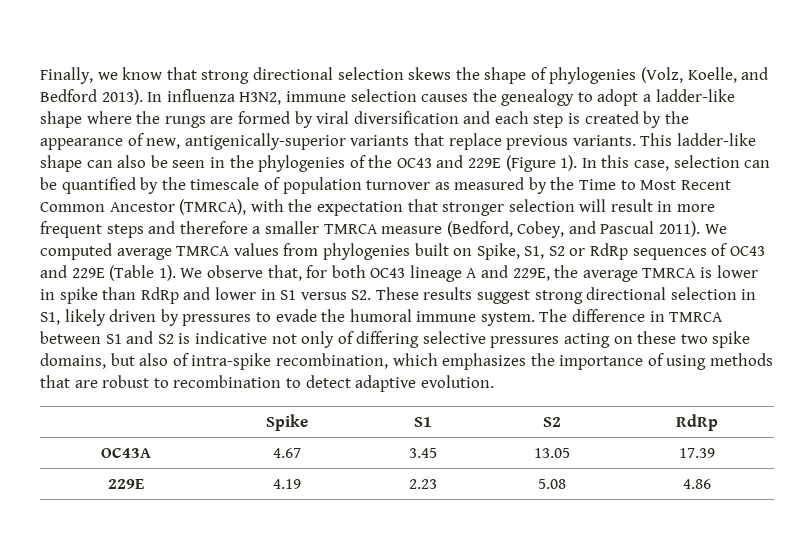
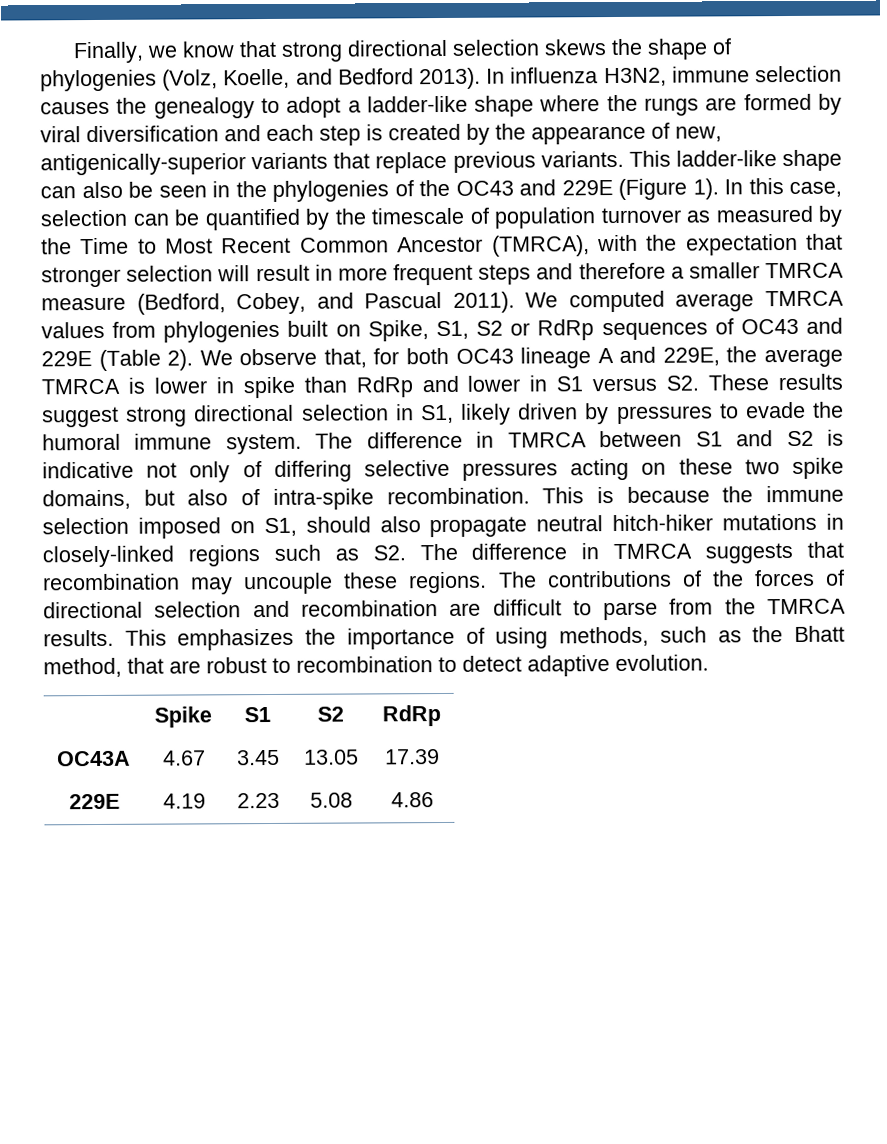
[158,265,176,281] 1). -> [167,349,194,371] 2).
[275,353,438,369] recombination, which -> [386,485,845,505] [42,513,844,539] [42,541,844,568] [43,569,846,595] [43,598,846,621] [43,629,167,647] recombination. This is because the immune selection imposed on S1, should also propagate neutral hitch-hiker mutations in closely-linked regions such as S2. The difference in TMRCA suggests that recombination may uncouple these regions. The contributions of the forces of directional selection and recombination are difficult to parse from the TMRCA results. This
[710,353,774,366] methods -> [559,625,846,647] [43,657,122,678] methods, such as the Bhatt method,

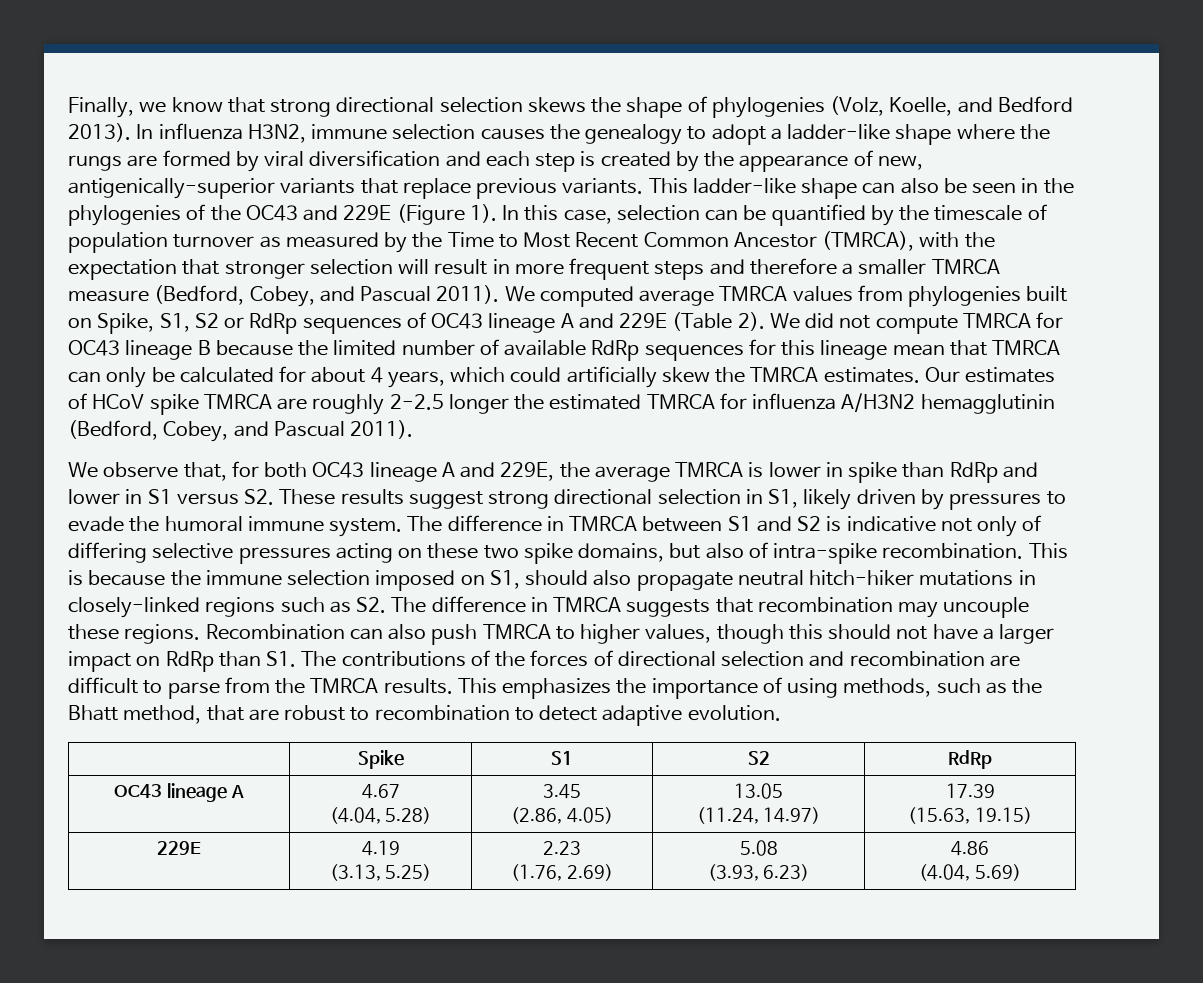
(799, 326) none -> [488,313,574,333] lineage A
(233, 358) none -> [805,312,1064,334] [68,339,1061,361] [68,366,1056,388] [68,393,1055,415] [68,420,414,442] [68,462,98,478] did not compute TMRCA for OC43 lineage B because the limited number of available RdRp sequences for this lineage mean that TMRCA can only be calculated for about 4 years, which could artificially skew the TMRCA estimates. Our estimates of HCoV spike TMRCA are roughly 2-2.5 longer the estimated TMRCA for influenza A/H3N2 hemagglutinin (Bedford, Cobey, and Pascual 2011). // We
(488, 582) none -> [205,624,1055,645] [68,651,297,672] Recombination can also push TMRCA to higher values, though this should not have a larger impact on RdRp than S1.
[57,750,131,767] OC43A -> [114,783,244,802] OC43 lineage A
(206, 758) none -> [329,807,432,824] // (4.04, 5.28)
(280, 757) none -> [511,807,613,824] // (2.86, 4.05)
(359, 757) none -> [696,807,821,824] // (11.24, 14.97)
(440, 757) none -> [908,807,1032,824] // (15.63, 19.15)
(206, 801) none -> [329,864,432,881] // (3.13, 5.25)
(280, 800) none -> [511,864,613,881] // (1.76, 2.69)
(353, 800) none -> [707,864,810,881] // (3.93, 6.23)
(434, 800) none -> [919,864,1021,881] // (4.04, 5.69)

